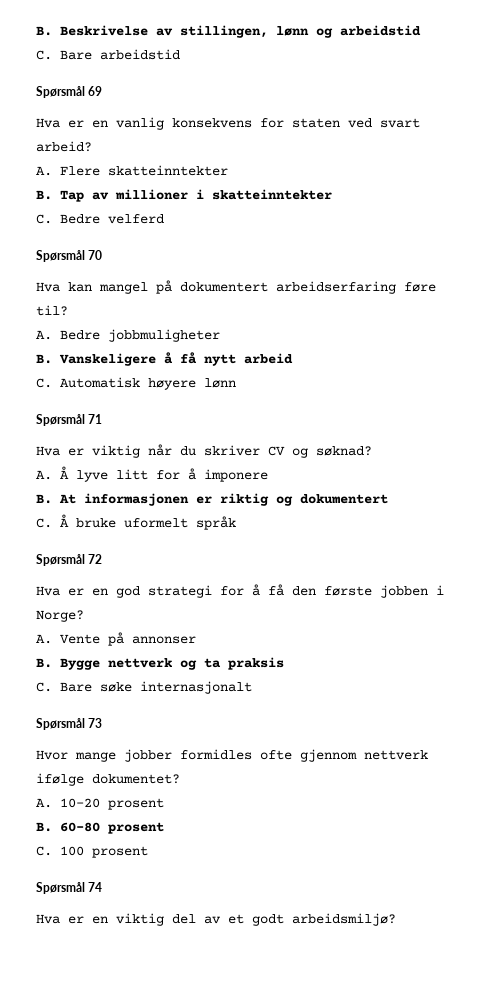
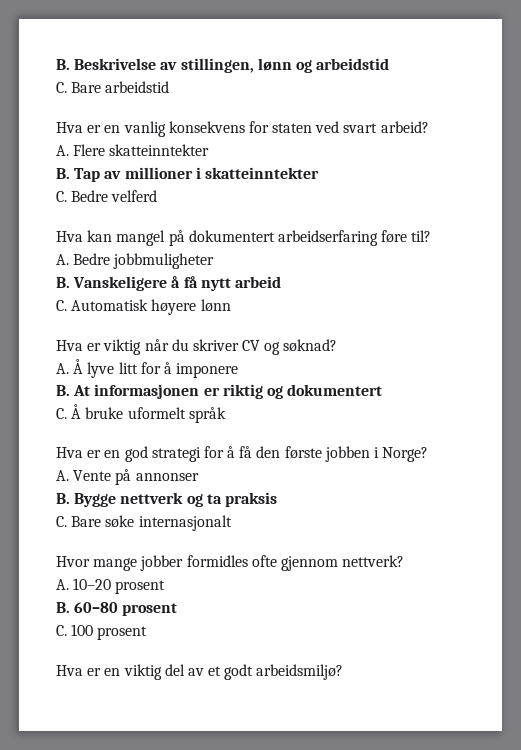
[36,86,103,98] // Spørsmål 69 -> (170, 87) none
[36,250,103,262] // Spørsmål 70 -> (158, 196) none
[36,414,103,426] // Spørsmål 71 -> (231, 305) none
[36,554,103,566] // Spørsmål 72 -> (226, 415) none
[36,718,103,730] // Spørsmål 73 -> (232, 523) none
[364,750,428,760] [36,773,180,786] nettverk ifølge dokumentet? -> [342,555,405,567] nettverk?
[36,882,103,894] // Spørsmål 74 -> (148, 633) none

